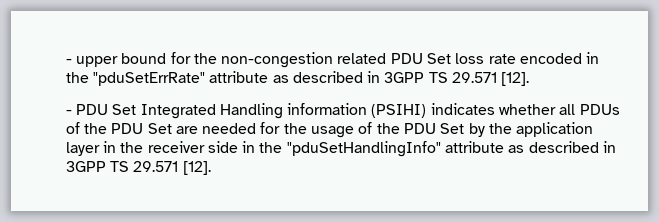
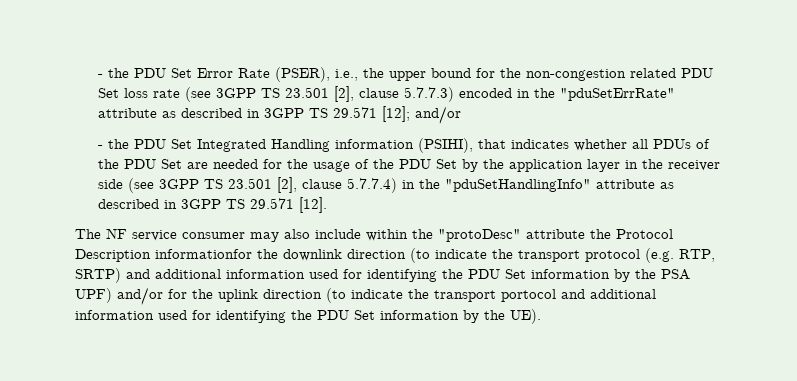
[65,59,72,64] - -> [98,67,385,82] - the PDU Set Error Rate (PSER), i.e., the
(516, 59) none -> [185,86,455,102] (see 3GPP TS 23.501 [2], clause 5.7.7.3)
[501,72,530,86] [65,110,72,115] [12]. // - -> [382,106,462,124] [98,139,130,149] [12]; and/or // - the
[371,104,427,118] (PSIHI) -> [418,138,507,153] (PSIHI), that
(238, 147) none -> [128,177,398,193] (see 3GPP TS 23.501 [2], clause 5.7.7.4)
(211, 168) none -> [75,228,673,242] [75,248,715,263] [75,268,690,283] [75,287,656,305] [75,309,541,324] // The NF service consumer may also include within the "protoDesc" attribute the Protocol Description informationfor the downlink direction (to indicate the transport protocol (e.g. RTP, SRTP) and additional information used for identifying the PDU Set information by the PSA UPF) and/or for the uplink direction (to indicate the transport portocol and additional information used for identifying the PDU Set information by the UE).

